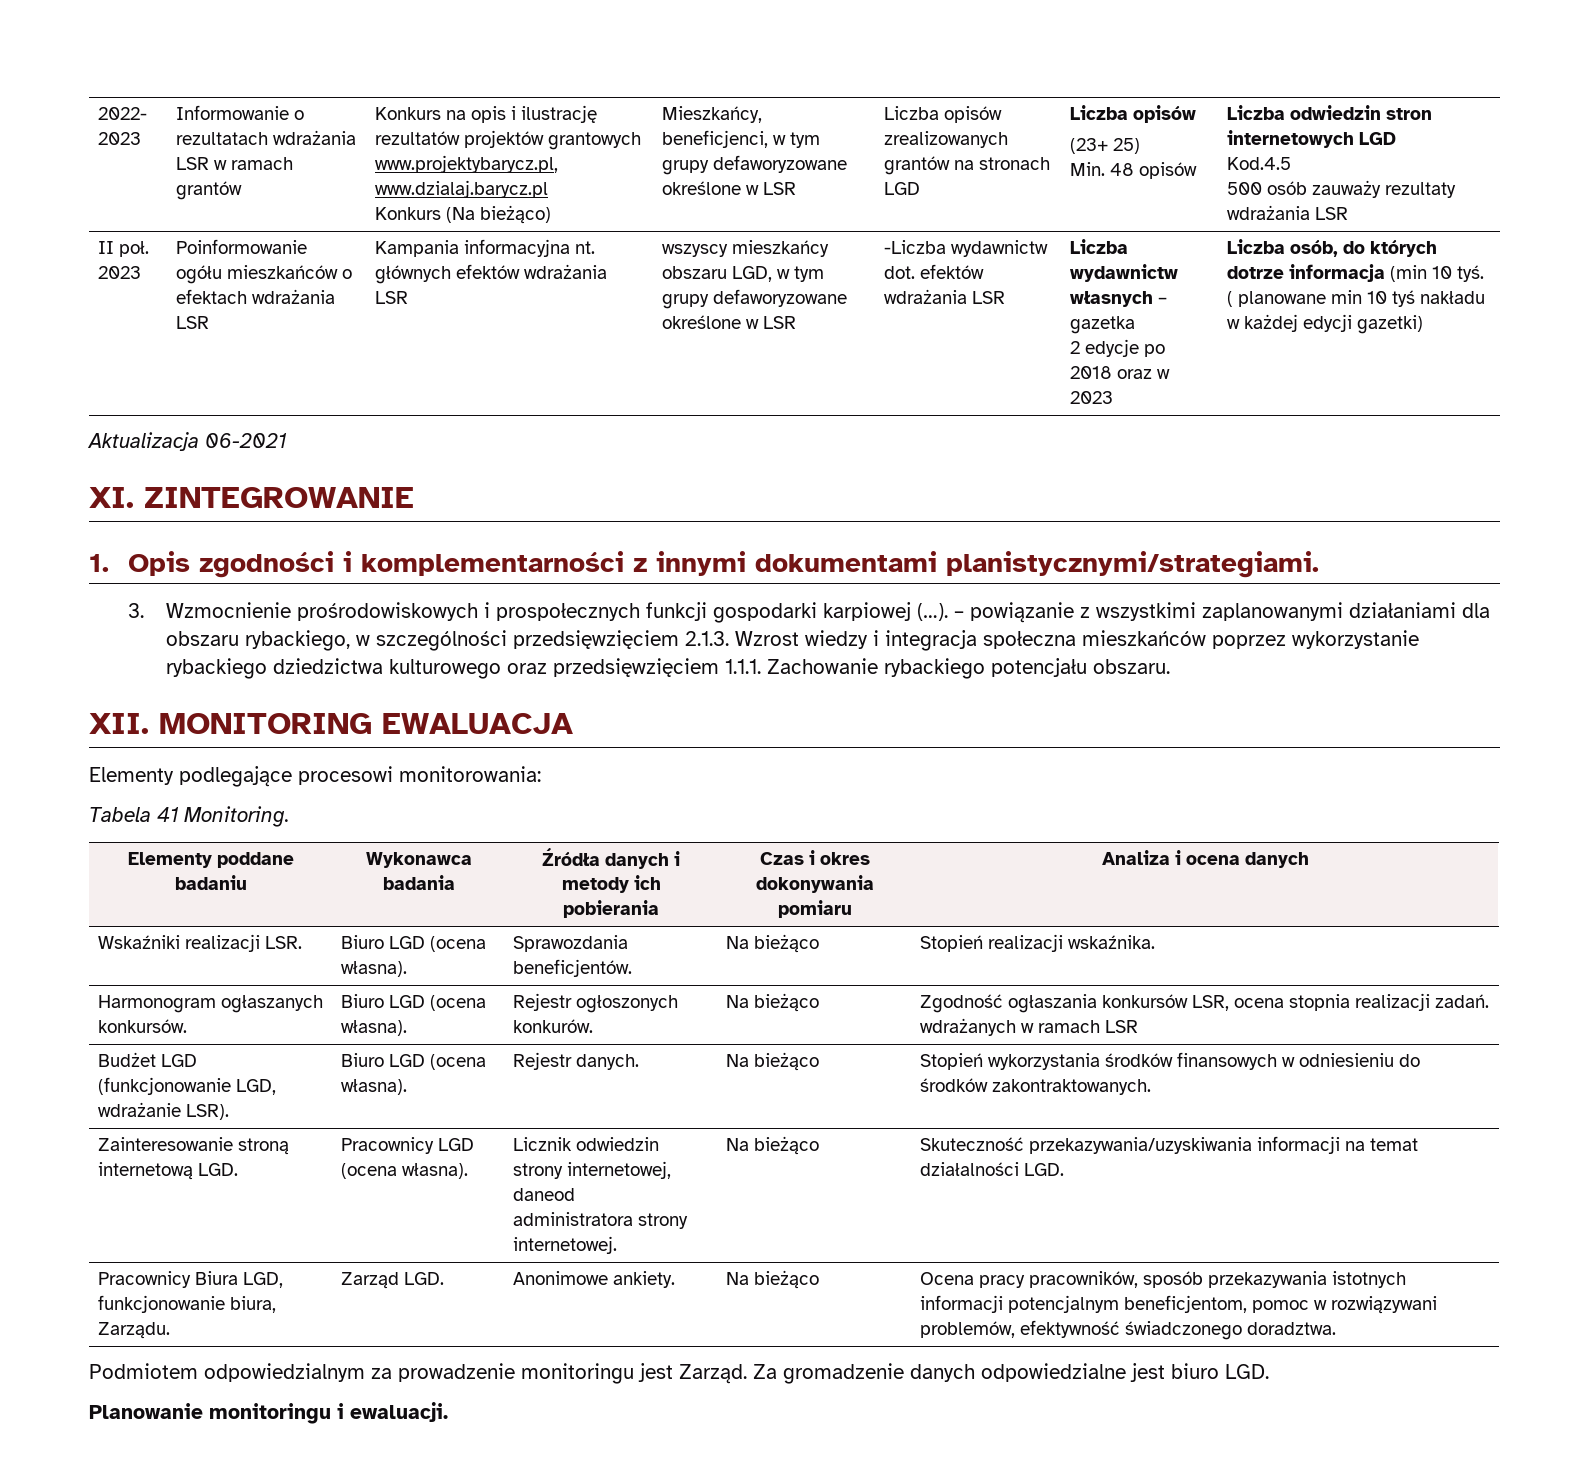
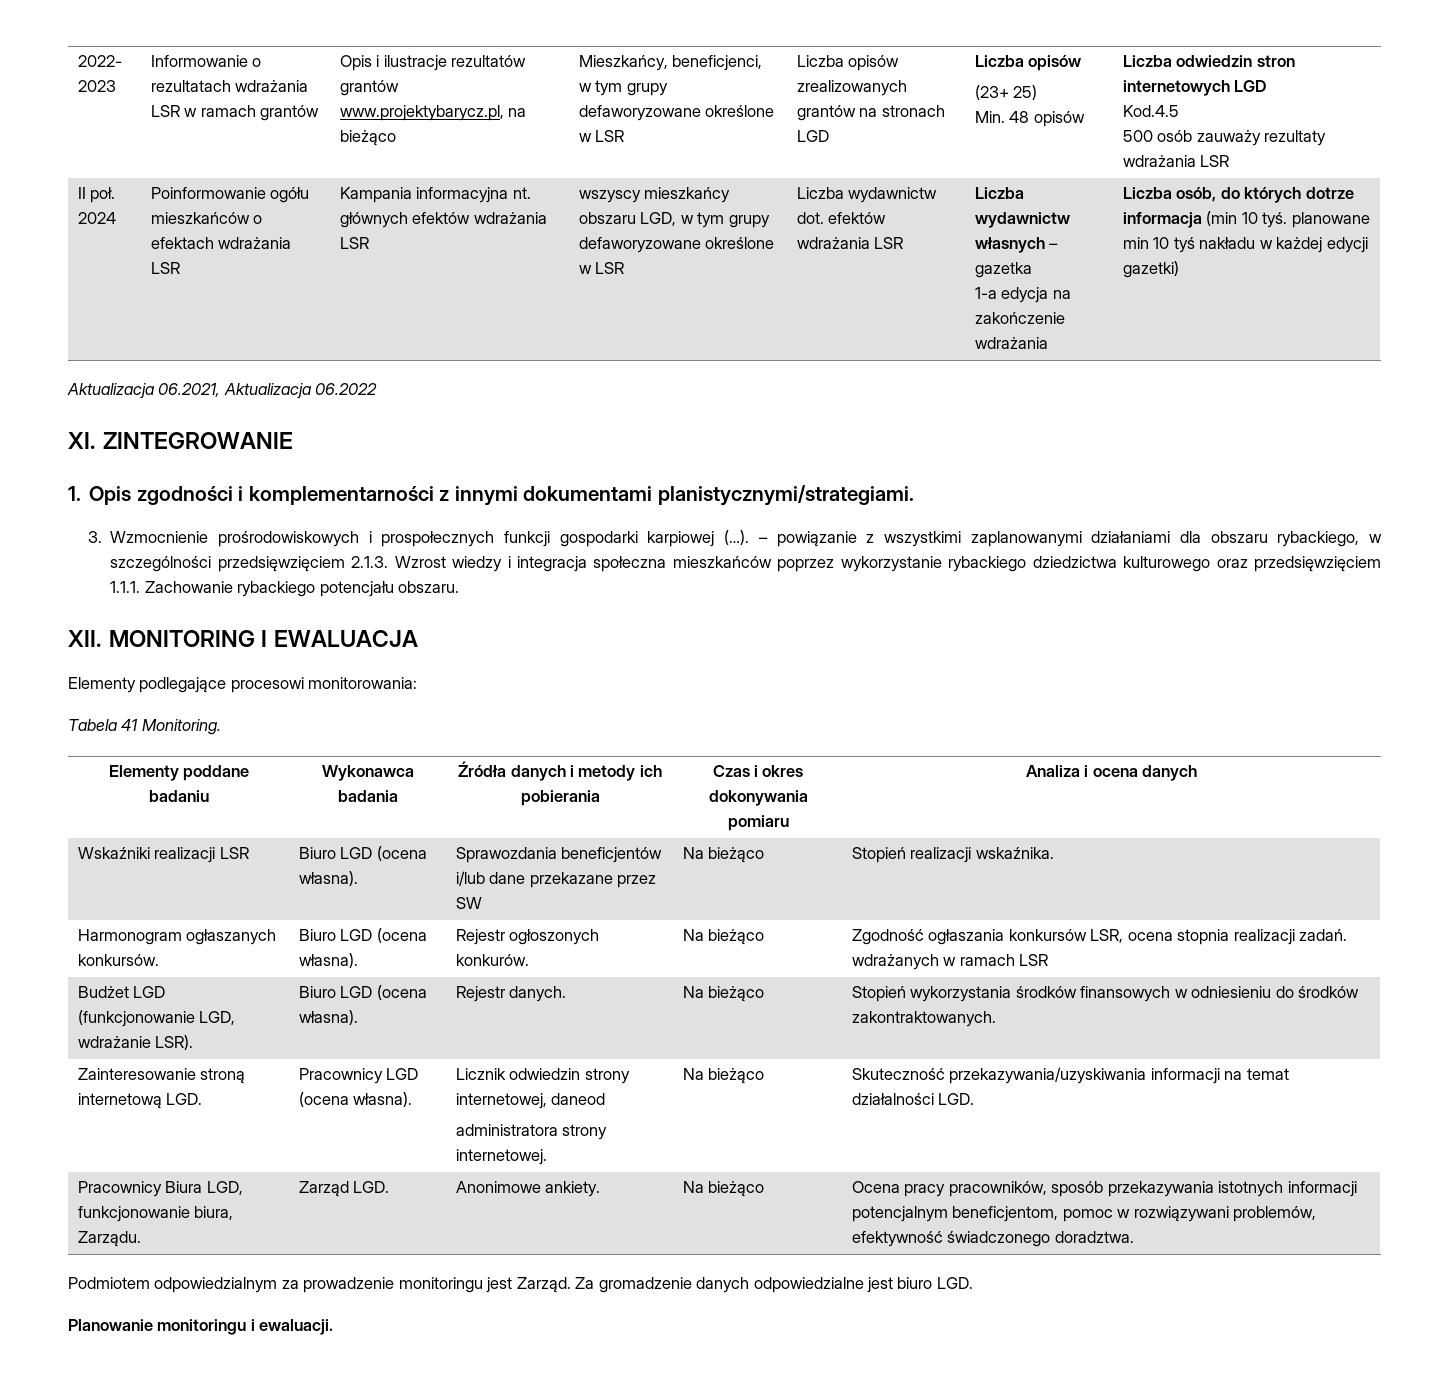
[375,105,598,123] [375,130,642,150] [375,155,559,173] [375,180,549,198] [375,205,552,224] Konkurs na opis i ilustrację rezultatów projektów grantowych www.projektybarycz.pl, www.dzialaj.barycz.pl // Konkurs (Na bieżąco) -> [339,55,527,71] [339,80,399,96] [339,105,527,121] [339,130,396,146] Opis i ilustracje rezultatów grantów www.projektybarycz.pl, na bieżąco
[98,266,142,279] 2023 -> [77,212,116,224] 2024
[884,240,947,254] -Liczba -> [796,187,844,199] Liczba
[1070,339,1166,357] [1070,366,1171,379] [1070,391,1114,404] 2 edycje po 2018 oraz w 2023 -> [974,287,1071,303] [974,312,1065,324] [974,337,1048,349] 1-a edycja na zakończenie wdrażania
[1227,291,1234,307] ( -> (1288, 220) none
[205,433,287,448] 06-2021 -> [158,383,378,399] 06.2021, Aktualizacja 06.2022
(373, 723) none -> [261,630,268,647] I
[265,936,303,949] LSR. -> [219,847,249,859] LSR
[513,959,633,977] beneficjentów. -> [561,847,663,863] [455,871,657,888] [455,897,482,909] beneficjentów i/lub dane przekazane przez SW

